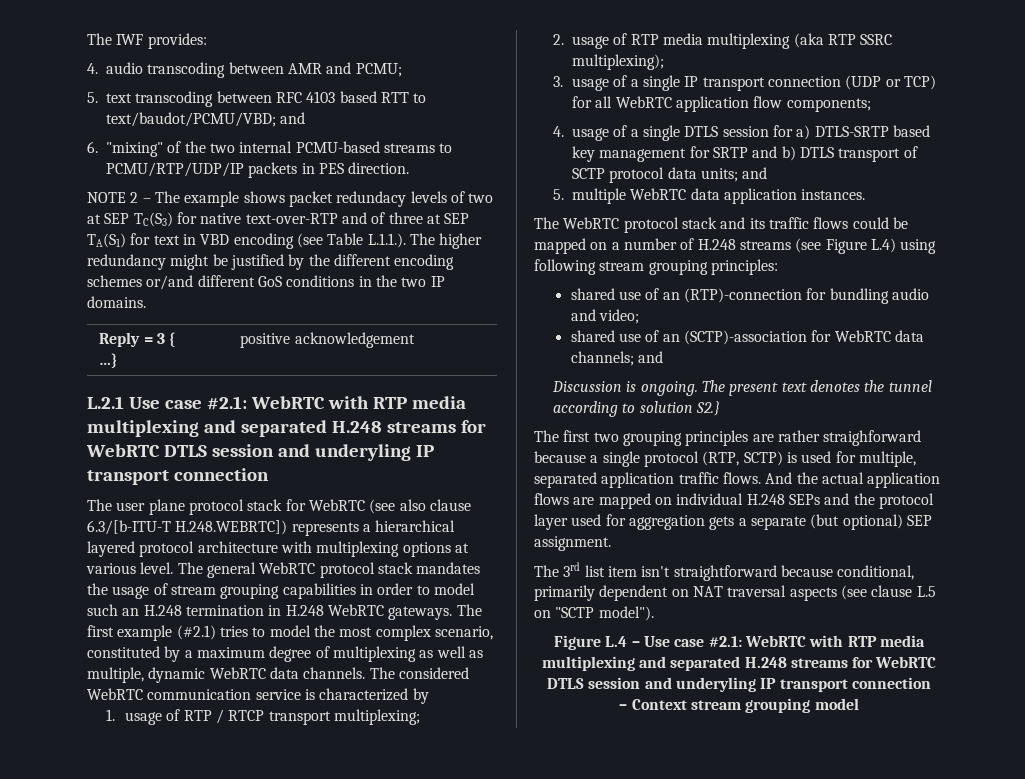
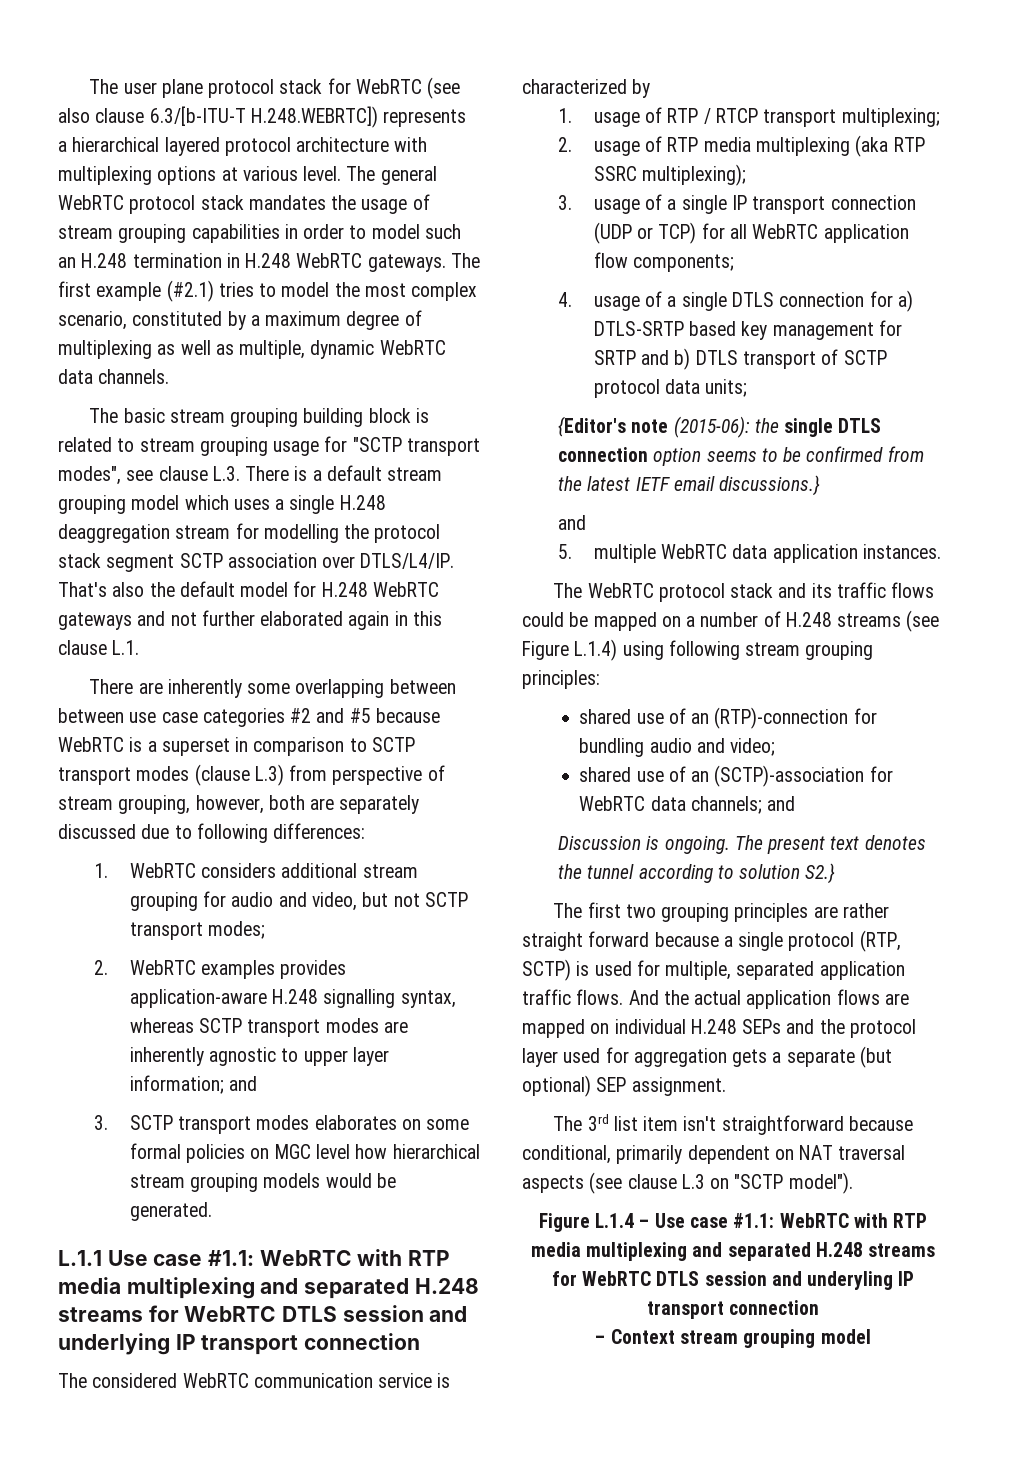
[87,33,207,49] [87,62,402,78] [87,91,427,107] [106,112,306,127] [87,141,453,157] [106,162,410,178] [87,191,494,207] [87,212,470,227] [87,233,483,249] [87,254,455,270] [87,275,445,290] [87,296,146,308] [99,332,176,347] [99,353,118,368] [240,332,415,348] [87,396,466,410] [87,420,486,437] [86,444,434,461] [87,468,269,485] [87,499,112,511] The IWF provides: // 4. audio transcoding between AMR and PCMU; // 5. text transcoding between RFC 4103 based RTT to text/baudot/PCMU/VBD; and // 6. "mixing" of the two internal PCMU-based streams to PCMU/RTP/UDP/IP packets in PES direction. // NOTE 2 – The example shows packet redundacy levels of two at SEP TC(S3) for native text-over-RTP and of three at SEP TA(S1) for text in VBD encoding (see Table L.1.1.). The higher redundancy might be justified by the different encoding schemes or/and different GoS conditions in the two IP domains. // Reply = 3 { // …} | positive acknowledgement // L.2.1 Use case #2.1: WebRTC with RTP media multiplexing and separated H.248 streams for WebRTC DTLS session and underyling IP transport connection // The -> [89,79,119,94] The
(366, 673) none -> [89,408,429,427] [58,436,480,456] [58,465,443,485] [58,495,386,514] [58,523,441,543] [58,553,455,572] [58,581,439,597] [58,610,442,630] [58,640,140,655] [89,679,456,698] [58,708,440,727] [58,737,415,756] [58,764,445,786] [58,795,420,814] [58,823,366,843] [93,863,418,878] [129,891,468,911] [129,921,266,940] [93,960,347,979] [129,989,456,1008] [129,1018,408,1037] [129,1047,389,1066] [129,1075,258,1094] [93,1115,470,1134] [129,1143,480,1163] [129,1173,396,1192] [129,1202,212,1221] [58,1249,451,1266] [58,1277,479,1299] [58,1305,468,1322] [58,1333,421,1355] // The basic stream grouping building block is related to stream grouping usage for "SCTP transport modes", see clause L.3. There is a default stream grouping model which uses a single H.248 deaggregation stream for modelling the protocol stack segment SCTP association over DTLS/L4/IP. That's also the default model for H.248 WebRTC gateways and not further elaborated again in this clause L.1. // There are inherently some overlapping between between use case categories #2 and #5 because WebRTC is a superset in comparison to SCTP transport modes (clause L.3) from perspective of stream grouping, however, both are separately discussed due to following differences: // 1. WebRTC considers additional stream grouping for audio and video, but not SCTP transport modes; // 2. WebRTC examples provides application-aware H.248 signalling syntax, whereas SCTP transport modes are inherently agnostic to upper layer information; and // 3. SCTP transport modes elaborates on some formal policies on MGC level how hierarchical stream grouping models would be generated. // L.1.1 Use case #1.1: WebRTC with RTP media multiplexing and separated H.248 streams for WebRTC DTLS session and underlying IP transport connection //
[722,126,769,137] session -> [779,292,865,307] connection
(739, 175) none -> [557,416,882,438] [557,446,924,466] [557,475,821,496] // {Editor's note (2015-06): the single DTLS connection option seems to be confirmed from the latest IETF email discussions.} //
[870,238,896,253] L.4) -> [574,639,618,661] L.1.4)
[823,430,922,446] straighforward -> [522,931,650,951] straight forward
[916,586,936,597] L.5 -> [681,1174,705,1189] L.3
[605,636,628,647] L.4 -> [595,1213,635,1228] L.1.4
[708,636,742,647] #2.1: -> [733,1213,775,1228] #1.1:

